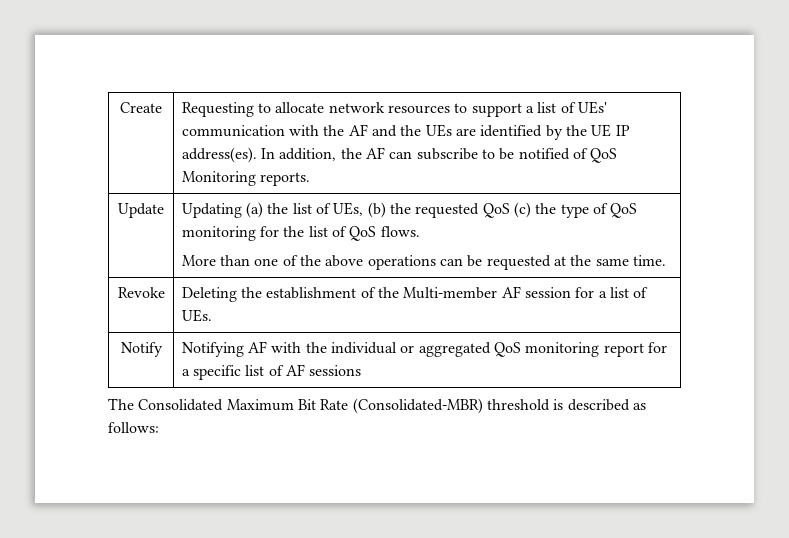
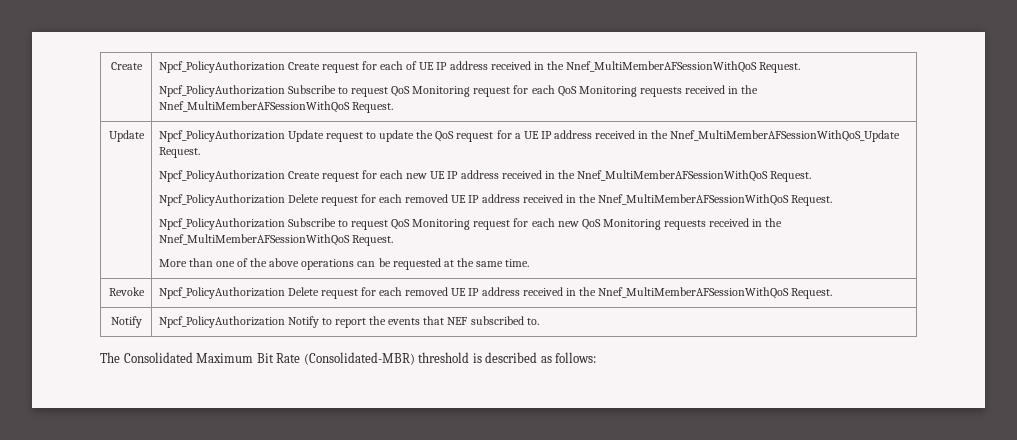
[181,101,608,117] [181,124,630,140] [181,147,618,163] [181,171,311,186] [118,203,164,218] [181,202,638,218] [181,226,420,241] Requesting to allocate network resources to support a list of UEs' communication with the AF and the UEs are identified by the UE IP address(es). In addition, the AF can subscribe to be notified of QoS Monitoring reports. // Update | Updating (a) the list of UEs, (b) the requested QoS (c) the type of QoS monitoring for the list of QoS flows. -> [158,61,801,73] [158,85,759,97] [158,101,393,113] [108,130,145,142] [158,130,901,142] [158,147,200,158] [158,170,812,182] [158,194,833,206] [158,218,783,230] [158,234,393,246] Npcf_PolicyAuthorization Create request for each of UE IP address received in the Nnef_MultiMemberAFSessionWithQoS Request. // Npcf_PolicyAuthorization Subscribe to request QoS Monitoring request for each QoS Monitoring requests received in the Nnef_MultiMemberAFSessionWithQoS Request. // Update | Npcf_PolicyAuthorization Update request to update the QoS request for a UE IP address received in the Nnef_MultiMemberAFSessionWithQoS_Update Request. // Npcf_PolicyAuthorization Create request for each new UE IP address received in the Nnef_MultiMemberAFSessionWithQoS Request. // Npcf_PolicyAuthorization Delete request for each removed UE IP address received in the Nnef_MultiMemberAFSessionWithQoS Request. // Npcf_PolicyAuthorization Subscribe to request QoS Monitoring request for each new QoS Monitoring requests received in the Nnef_MultiMemberAFSessionWithQoS Request.
[181,286,649,302] [181,309,212,322] [120,342,163,357] [181,341,668,357] [181,364,362,380] Deleting the establishment of the Multi-member AF session for a list of UEs. // Notify | Notifying AF with the individual or aggregated QoS monitoring report for a specific list of AF sessions -> [158,287,833,299] [110,316,142,328] [158,316,539,328] Npcf_PolicyAuthorization Delete request for each removed UE IP address received in the Nnef_MultiMemberAFSessionWithQoS Request. // Notify | Npcf_PolicyAuthorization Notify to report the events that NEF subscribed to.

